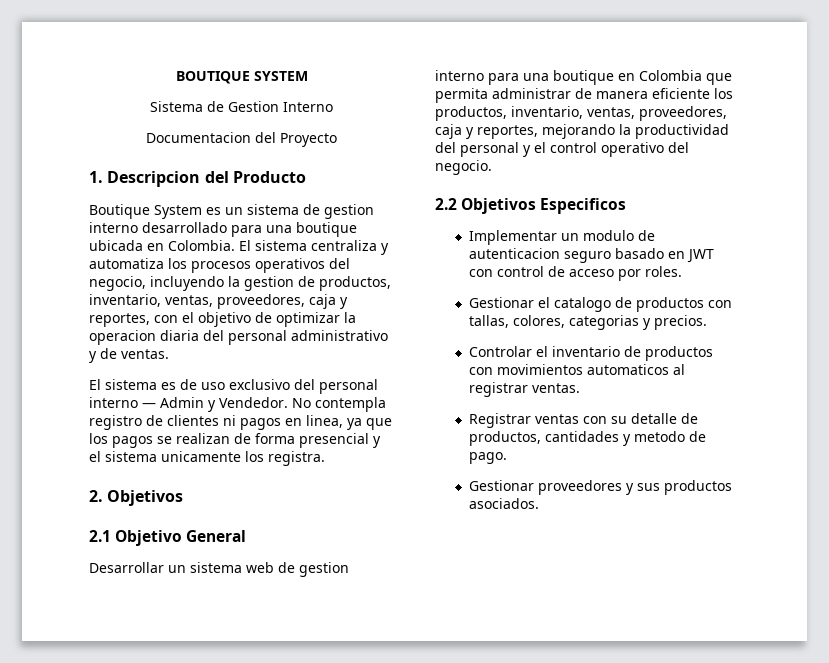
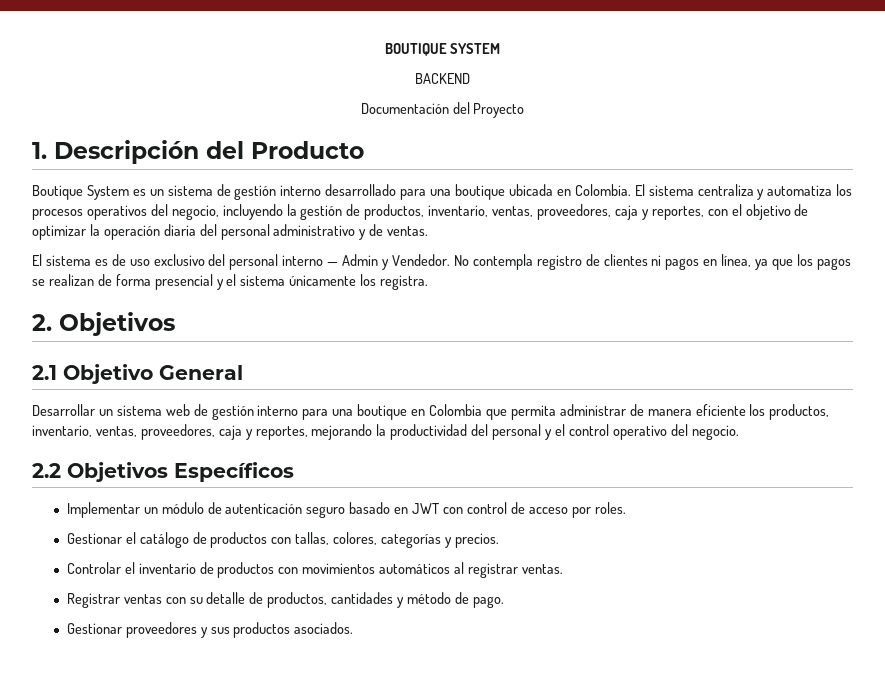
[150,101,333,112] [146,132,251,143] Sistema de Gestion Interno // Documentacion -> [415,73,470,84] [360,103,449,114] BACKEND // Documentación
[107,171,201,187] Descripcion -> [54,140,199,164] Descripción
[324,204,374,219] gestion -> [234,185,277,200] gestión
[244,276,294,291] gestion -> [300,205,343,220] gestión
[89,330,156,345] operacion -> [103,225,160,240] operación
[306,415,343,428] linea, -> [721,254,752,267] línea,
[161,451,241,462] unicamente -> [289,275,357,286] únicamente
[299,562,349,577] gestion -> [211,405,254,420] gestión
[540,198,627,214] Especificos -> [174,462,294,482] Específicos
[582,230,655,241] [468,248,560,259] modulo de autenticacion -> [161,502,303,514] módulo de autenticación
[553,297,611,312] catalogo -> [139,532,189,548] catálogo
[568,315,639,330] categorias -> [381,534,442,548] categorías
[586,364,669,375] automaticos -> [379,563,451,574] automáticos
[633,431,685,442] metodo -> [407,592,452,604] método

